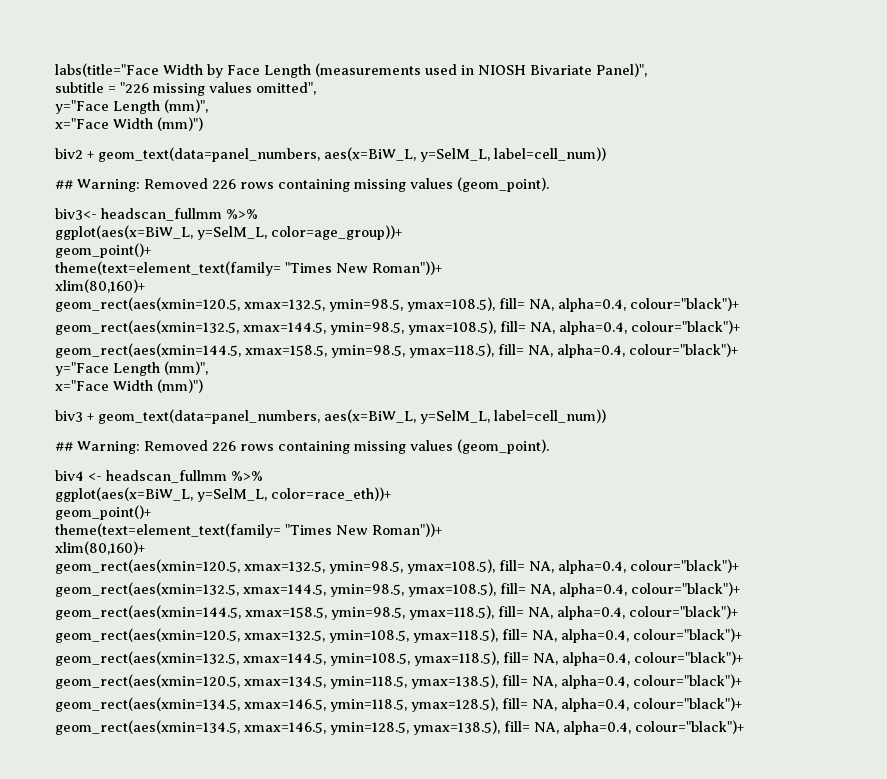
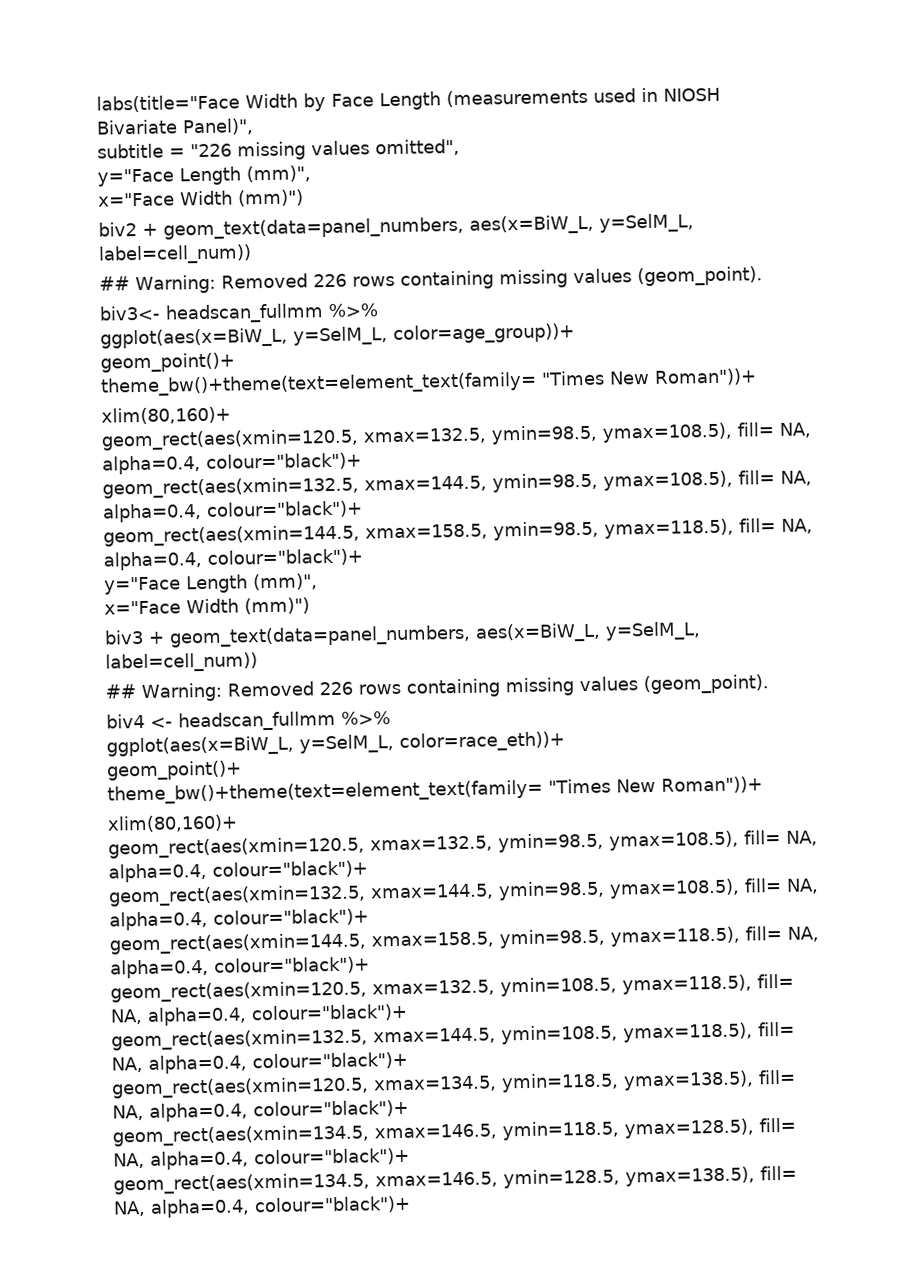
[55,261,281,276] theme(text=element_text(family= -> [100,371,537,397] theme_bw()+theme(text=element_text(family=
[55,523,281,538] theme(text=element_text(family= -> [107,779,543,805] theme_bw()+theme(text=element_text(family=

